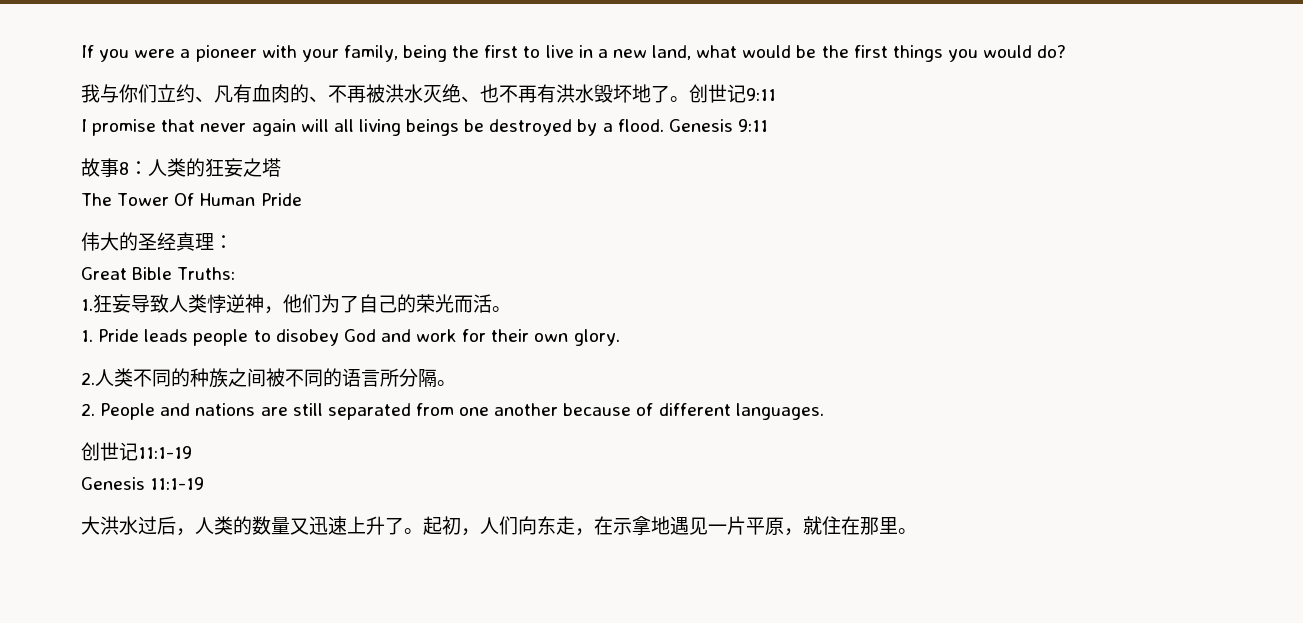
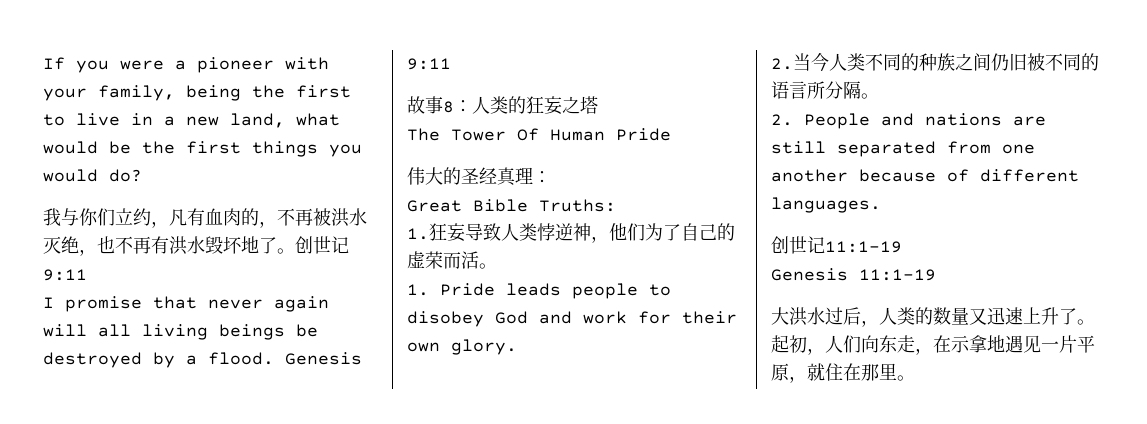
[195,96,214,102] 、 -> [151,221,169,228] ，
[309,96,328,102] 、 -> [259,221,277,228] ，
[461,96,480,102] 、 -> [79,249,97,256] ，
[416,294,454,313] 荣光 -> [407,251,443,269] 虚荣
(95, 378) none -> [793,53,829,72] 当今
(266, 377) none -> [991,53,1027,71] 仍旧

